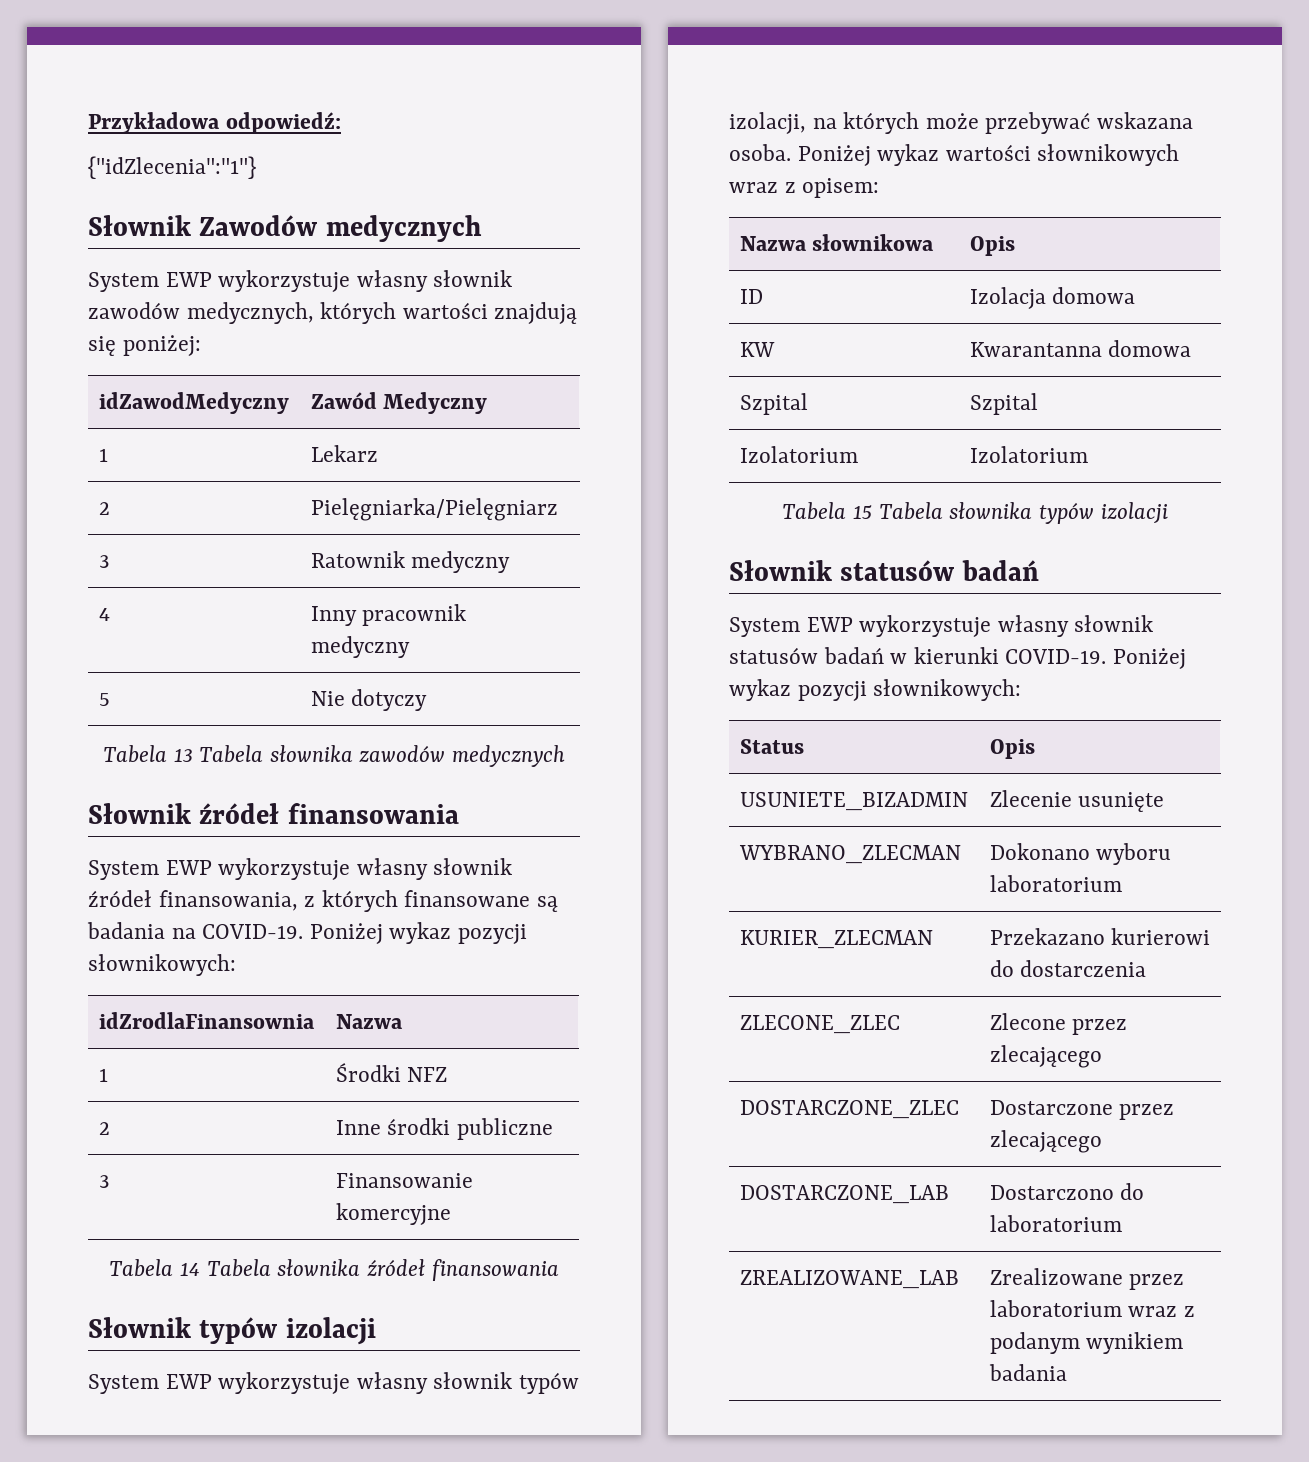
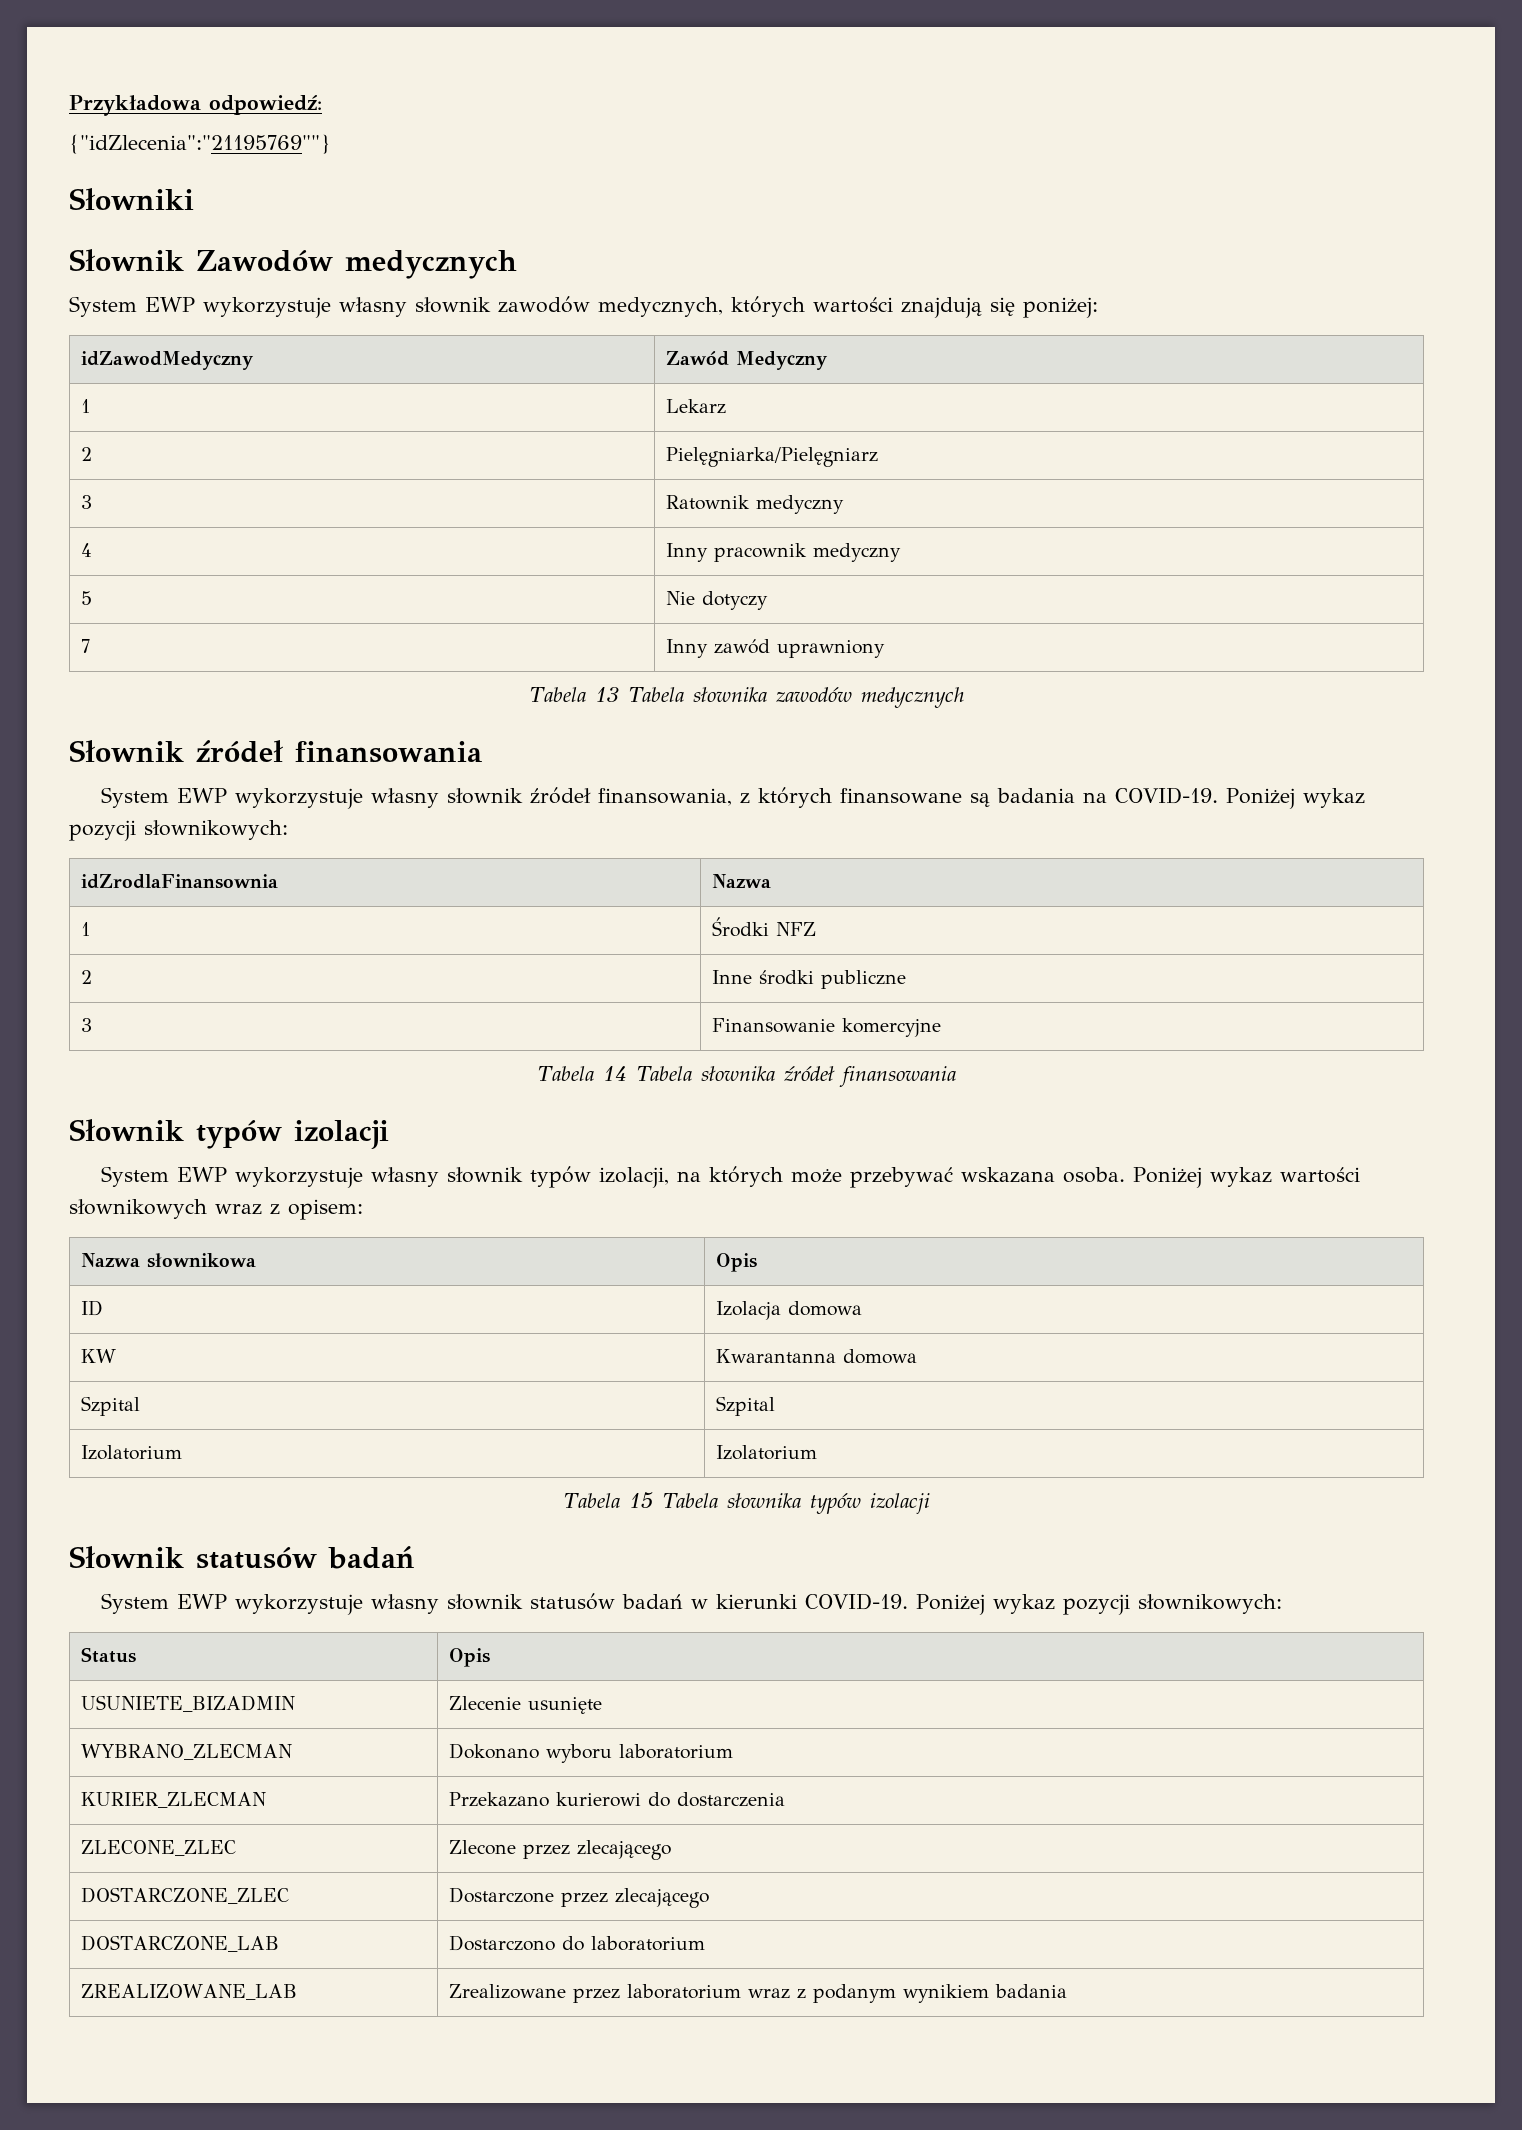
[88,156,256,179] {"idZlecenia":"1"} -> [69,134,331,154] [69,188,194,210] {"idZlecenia":"21195769""} // Słowniki
(428, 700) none -> [80,639,90,653] [665,639,885,658] // 7 | Inny zawód uprawniony

